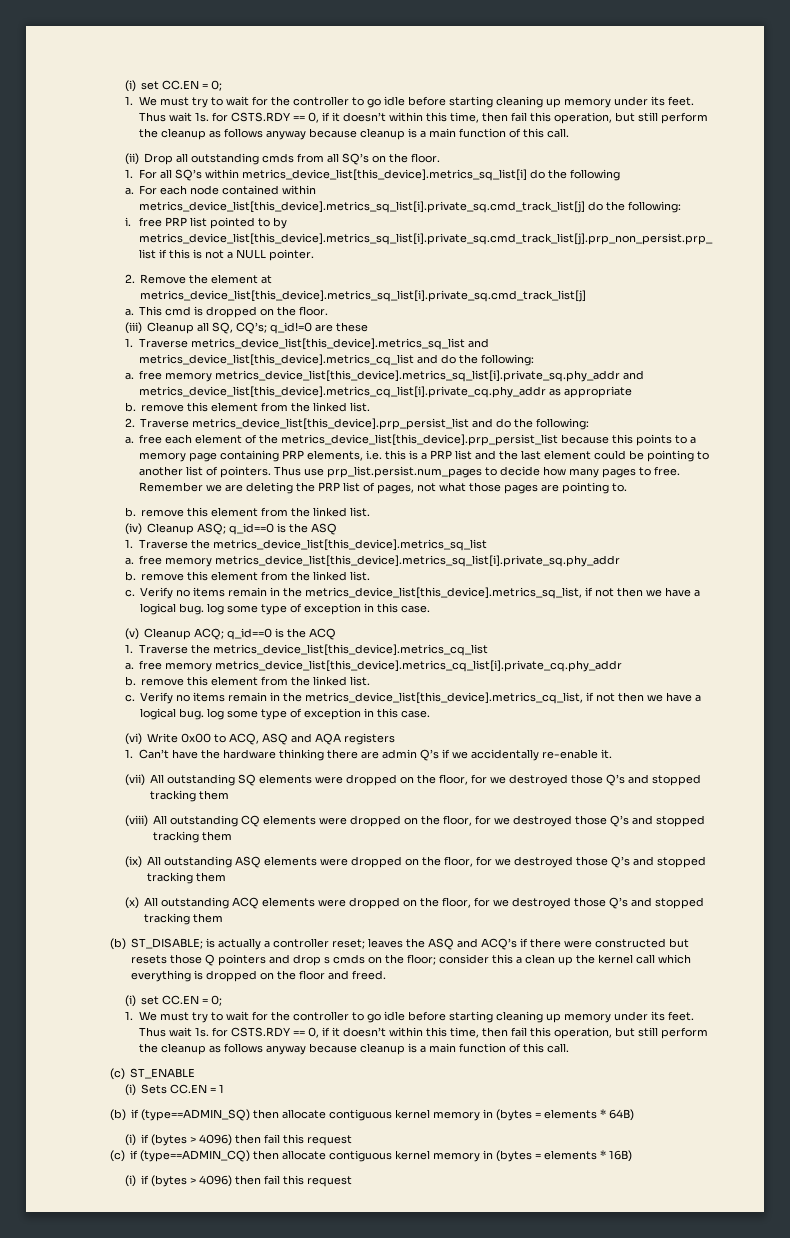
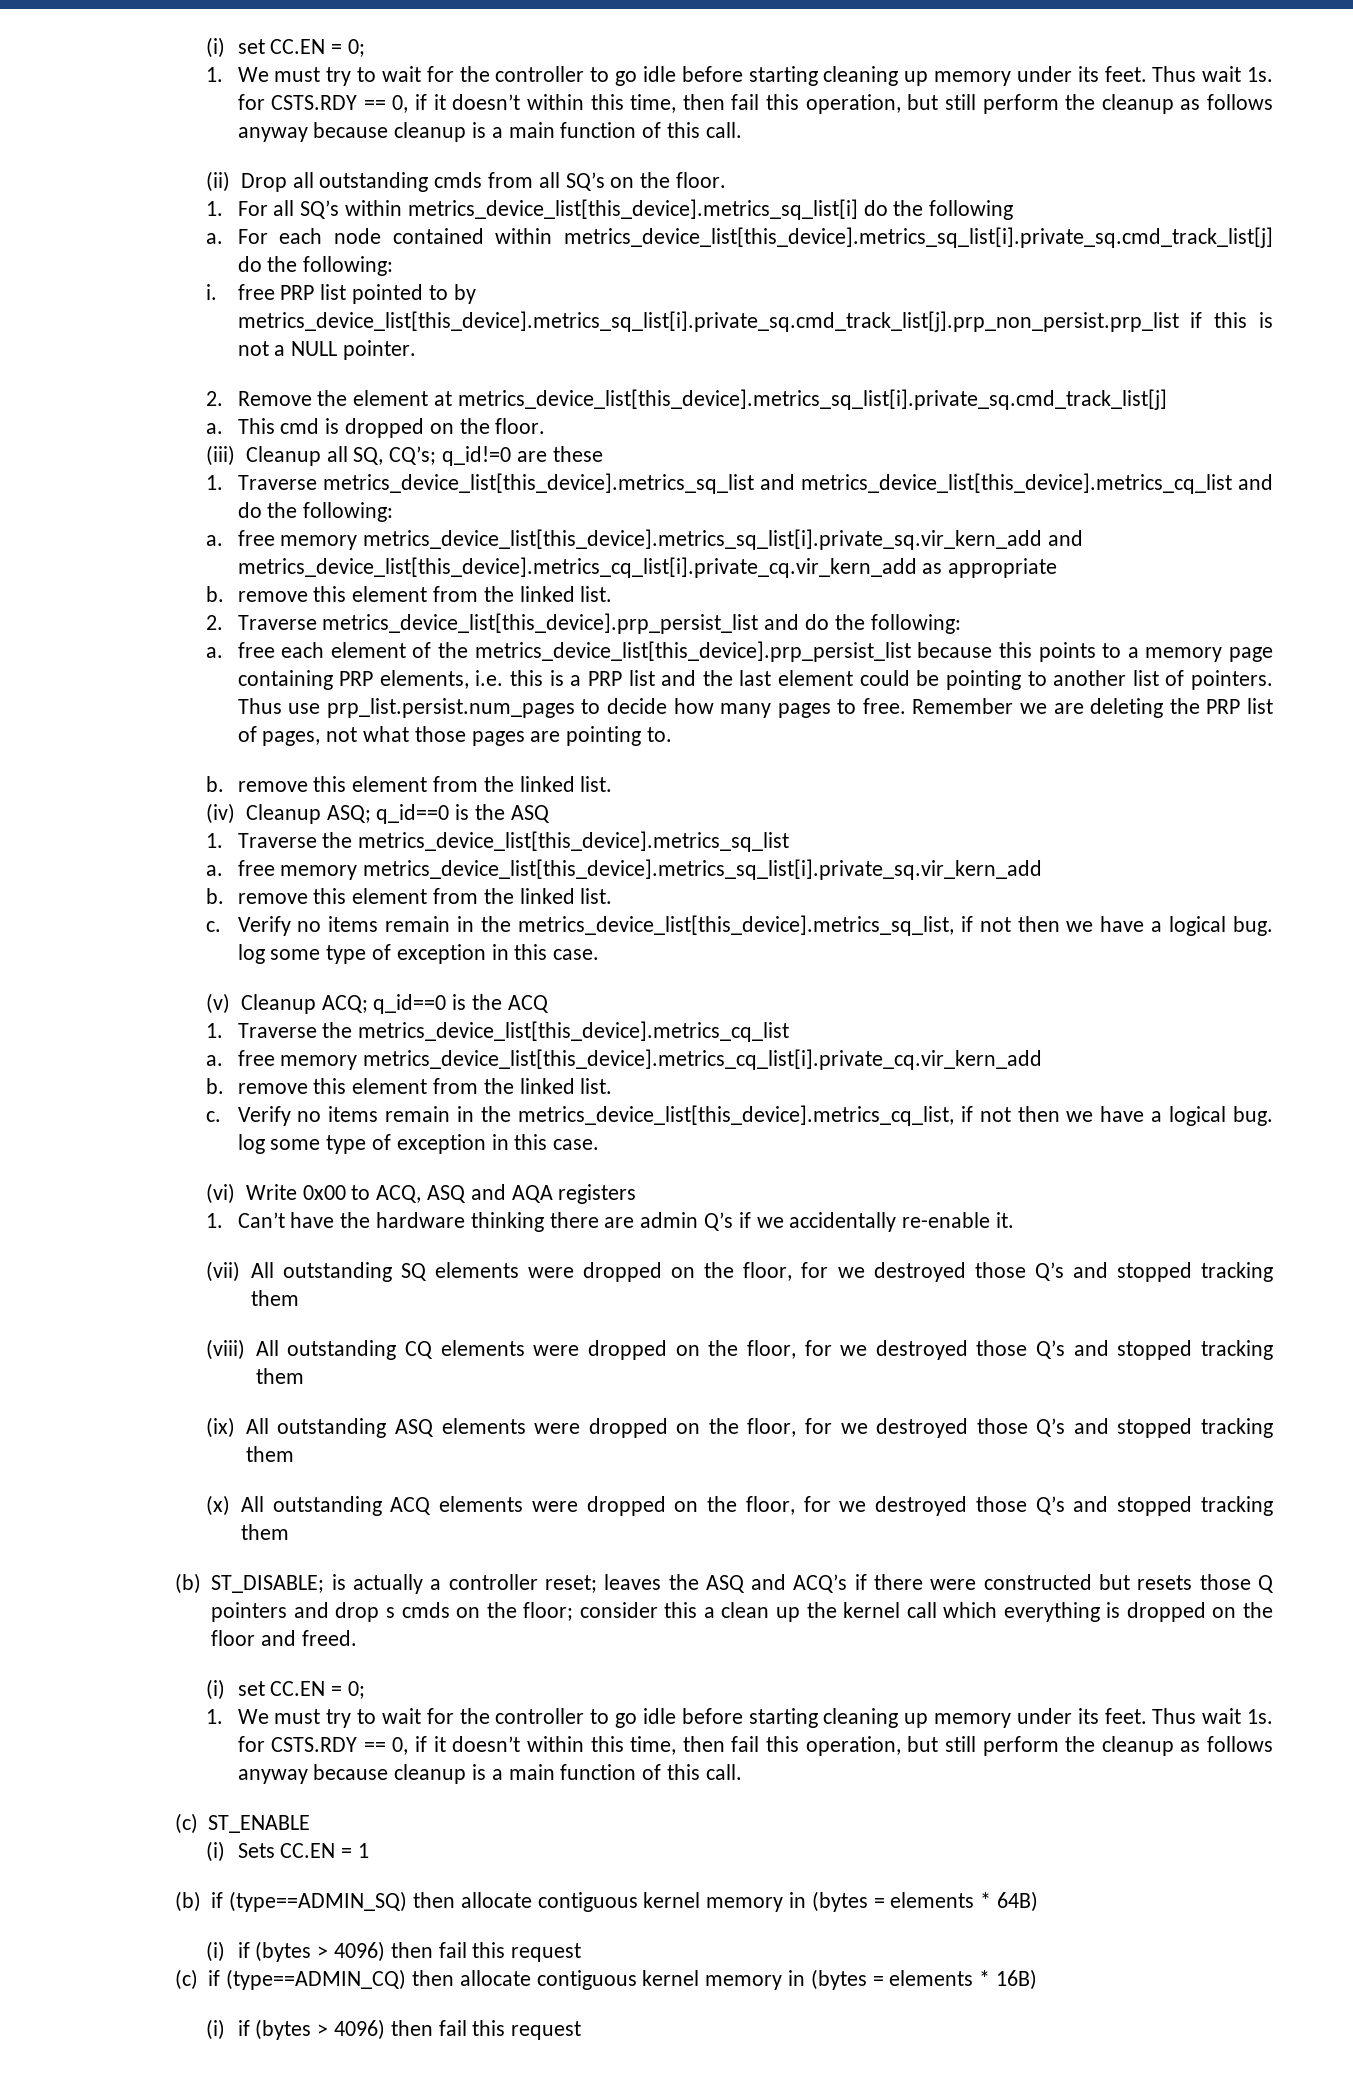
[215,370,645,382] [139,386,547,398] metrics_device_list[this_device].metrics_sq_list[i].private_sq.phy_addr and metrics_device_list[this_device].metrics_cq_list[i].private_cq.phy_addr -> [363,529,1083,550] [237,557,917,578] metrics_device_list[this_device].metrics_sq_list[i].private_sq.vir_kern_add and metrics_device_list[this_device].metrics_cq_list[i].private_cq.vir_kern_add
[215,555,621,567] metrics_device_list[this_device].metrics_sq_list[i].private_sq.phy_addr -> [363,859,1043,880] metrics_device_list[this_device].metrics_sq_list[i].private_sq.vir_kern_add
[215,660,623,672] metrics_device_list[this_device].metrics_cq_list[i].private_cq.phy_addr -> [363,1049,1043,1070] metrics_device_list[this_device].metrics_cq_list[i].private_cq.vir_kern_add

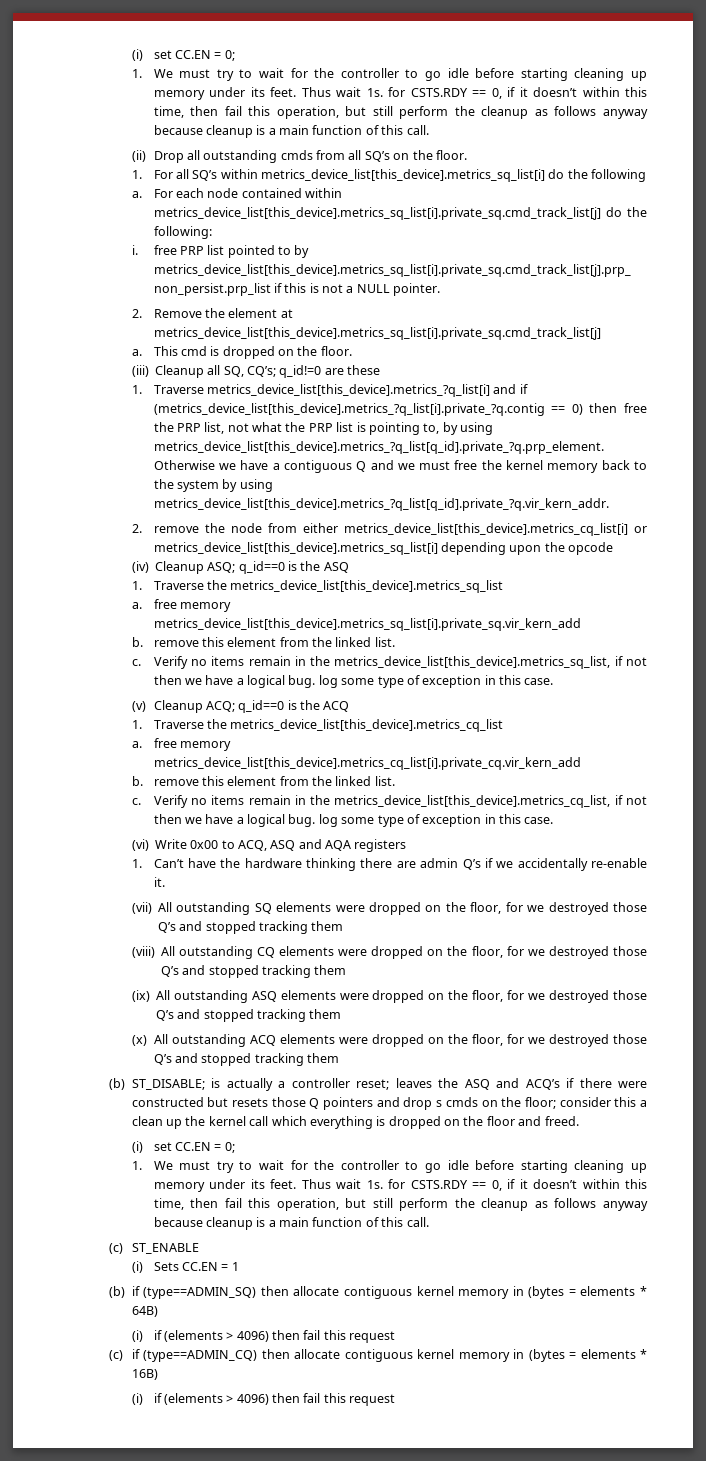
[322,473,1273,494] [237,502,394,522] [206,529,1083,550] [237,557,1058,578] [206,586,613,602] [206,613,961,634] [206,641,1273,662] [237,670,1273,690] [237,698,1273,718] [237,726,673,746] [206,776,613,792] metrics_device_list[this_device].metrics_sq_list and metrics_device_list[this_device].metrics_cq_list and do the following: // a. free memory metrics_device_list[this_device].metrics_sq_list[i].private_sq.vir_kern_add and metrics_device_list[this_device].metrics_cq_list[i].private_cq.vir_kern_add as appropriate // b. remove this element from the linked list. // 2. Traverse metrics_device_list[this_device].prp_persist_list and do the following: // a. free each element of the metrics_device_list[this_device].prp_persist_list because this points to a memory page containing PRP elements, i.e. this is a PRP list and the last element could be pointing to another list of pointers. Thus use prp_list.persist.num_pages to decide how many pages to free. Remember we are deleting the PRP list of pages, not what those pages are pointing to. // b. remove this element from the linked list. -> [206,384,528,397] [153,403,648,416] [153,422,494,435] [153,441,604,454] [153,460,647,473] [153,479,273,492] [153,498,609,511] [131,523,647,536] [153,542,614,555] metrics_device_list[this_device].metrics_?q_list[i] and if (metrics_device_list[this_device].metrics_?q_list[i].private_?q.contig == 0) then free the PRP list, not what the PRP list is pointing to, by using metrics_device_list[this_device].metrics_?q_list[q_id].private_?q.prp_element. Otherwise we have a contiguous Q and we must free the kernel memory back to the system by using metrics_device_list[this_device].metrics_?q_list[q_id].private_?q.vir_kern_addr. // 2. remove the node from either metrics_device_list[this_device].metrics_cq_list[i] or metrics_device_list[this_device].metrics_sq_list[i] depending upon the opcode
[255,1941,312,1962] (bytes -> [163,1330,223,1342] (elements
[255,2019,312,2040] (bytes -> [163,1393,223,1405] (elements

